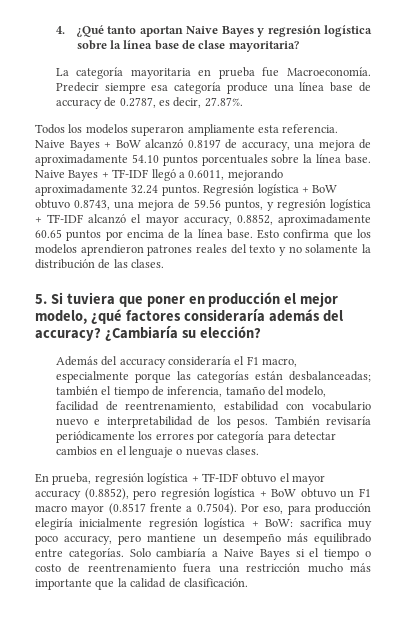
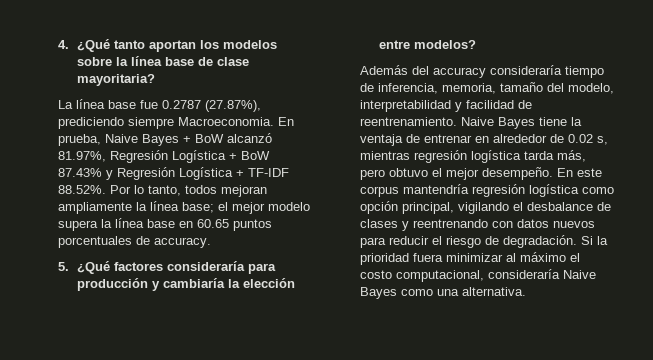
[186,25,372,37] Naive Bayes y regresión logística -> [199,40,277,49] los modelos
[76,67,371,79] [55,82,371,94] [55,97,243,109] [35,124,339,136] categoría mayoritaria en prueba fue Macroeconomía. Predecir siempre esa categoría produce una línea base de accuracy de 0.2787, es decir, 27.87%. // Todos los modelos superaron ampliamente esta referencia. -> [75,99,261,112] [57,117,294,129] [57,134,101,146] línea base fue 0.2787 (27.87%), prediciendo siempre Macroeconomia. En prueba,
[187,139,371,151] [35,154,371,166] [35,169,283,181] [35,184,338,196] [35,199,371,211] [35,214,371,226] [35,229,371,241] [35,244,371,256] [35,259,165,269] [35,292,339,307] [35,309,343,324] [35,326,261,341] [55,356,298,368] [55,371,371,383] [55,386,112,396] 0.8197 de accuracy, una mejora de aproximadamente 54.10 puntos porcentuales sobre la línea base. Naive Bayes + TF-IDF llegó a 0.6011, mejorando aproximadamente 32.24 puntos. Regresión logística + BoW obtuvo 0.8743, una mejora de 59.56 puntos, y regresión logística + TF-IDF alcanzó el mayor accuracy, 0.8852, aproximadamente 60.65 puntos por encima de la línea base. Esto confirma que los modelos aprendieron patrones reales del texto y no solamente la distribución de las clases. // 5. Si tuviera que poner en producción el mejor modelo, ¿qué factores consideraría además del accuracy? ¿Cambiaría su elección? // Además del accuracy consideraría el F1 macro, especialmente porque las categorías están desbalanceadas; también el -> [57,150,270,163] [57,167,289,180] [57,185,267,197] [57,201,310,214] [57,218,272,231] [57,236,211,248] [57,261,276,274] [76,278,295,291] [378,40,476,49] [359,65,562,78] 81.97%, Regresión Logística + BoW 87.43% y Regresión Logística + TF-IDF 88.52%. Por lo tanto, todos mejoran ampliamente la línea base; el mejor modelo supera la línea base en 60.65 puntos porcentuales de accuracy. // 5. ¿Qué factores consideraría para producción y cambiaría la elección entre modelos? // Además del accuracy consideraría
(223, 391) none -> [441,83,496,94] memoria,
[55,401,371,412] [55,416,371,428] [55,431,337,443] [55,446,260,458] [35,473,325,485] [35,488,371,500] [35,503,372,515] [35,518,372,530] [35,533,371,545] [35,548,372,560] [35,563,371,573] [35,578,248,590] facilidad de reentrenamiento, estabilidad con vocabulario nuevo e interpretabilidad de los pesos. También revisaría periódicamente los errores por categoría para detectar cambios en el lenguaje o nuevas clases. // En prueba, regresión logística + TF-IDF obtuvo el mayor accuracy (0.8852), pero regresión logística + BoW obtuvo un F1 macro mayor (0.8517 frente a 0.7504). Por eso, para producción elegiría inicialmente regresión logística + BoW: sacrifica muy poco accuracy, pero mantiene un desempeño más equilibrado entre categorías. Solo cambiaría a Naive Bayes si el tiempo o costo de reentrenamiento fuera una restricción mucho más importante que la calidad de clasificación. -> [359,100,532,112] [359,117,582,129] [359,134,608,146] [359,150,586,163] [359,167,602,180] [359,184,614,197] [359,201,611,214] [359,219,595,231] [359,235,608,248] [359,252,580,265] [359,269,596,282] [359,287,526,299] interpretabilidad y facilidad de reentrenamiento. Naive Bayes tiene la ventaja de entrenar en alrededor de 0.02 s, mientras regresión logística tarda más, pero obtuvo el mejor desempeño. En este corpus mantendría regresión logística como opción principal, vigilando el desbalance de clases y reentrenando con datos nuevos para reducir el riesgo de degradación. Si la prioridad fuera minimizar al máximo el costo computacional, consideraría Naive Bayes como una alternativa.

